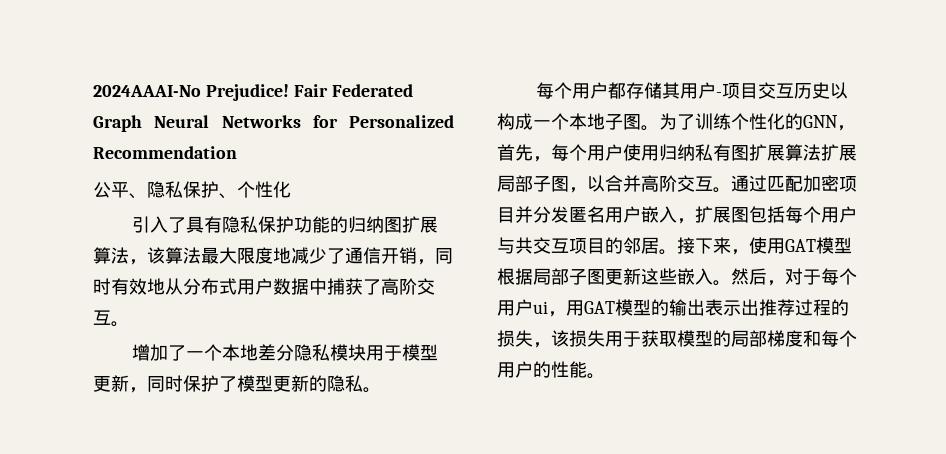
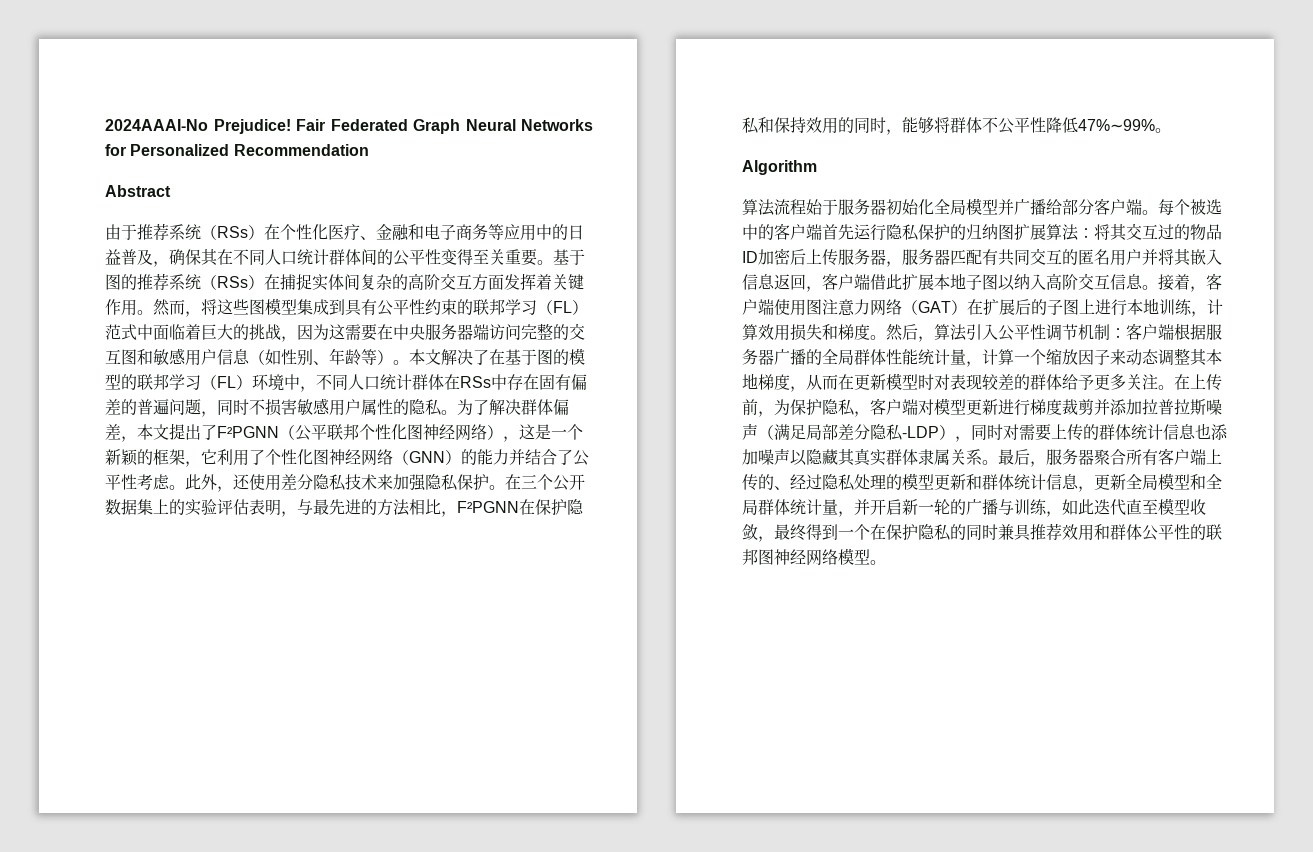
[93,181,291,199] [131,216,330,233] 公平、隐私保护、个性化 // 引入了具有隐私保护功能 -> [105,185,171,197] [105,223,584,241] [105,249,585,267] [105,273,584,291] [105,298,588,317] [105,323,585,342] [105,348,585,366] [105,374,587,392] [105,398,569,417] [105,423,583,442] [105,449,589,467] [105,474,585,492] [105,499,584,517] [742,117,1171,135] [742,160,817,175] [742,198,1222,216] [742,223,950,241] Abstract // 由于推荐系统（RSs）在个性化医疗、金融和电子商务等应用中的日益普及，确保其在不同人口统计群体间的公平性变得至关重要。基于图的推荐系统（RSs）在捕捉实体间复杂的高阶交互方面发挥着关键作用。然而，将这些图模型集成到具有公平性约束的联邦学习（FL）范式中面临着巨大的挑战，因为这需要在中央服务器端访问完整的交互图和敏感用户信息（如性别、年龄等）。本文解决了在基于图的模型的联邦学习（FL）环境中，不同人口统计群体在RSs中存在固有偏差的普遍问题，同时不损害敏感用户属性的隐私。为了解决群体偏差，本文提出了F²PGNN（公平联邦个性化图神经网络），这是一个新颖的框架，它利用了个性化图神经网络（GNN）的能力并结合了公平性考虑。此外，还使用差分隐私技术来加强隐私保护。在三个公开数据集上的实验评估表明，与最先进的方法相比，F²PGNN在保护隐私和保持效用的同时，能够将群体不公平性降低47%∼99%。 // Algorithm // 算法流程始于服务器初始化全局模型并广播给部分客户端。每个被选中的客户端首先运行隐私保护
[129,247,453,265] [93,278,435,295] [93,310,129,327] [131,344,438,361] [93,375,381,393] [535,82,848,99] [497,113,855,131] [497,144,857,162] [497,175,857,193] [497,206,857,224] [497,237,852,255] [497,268,857,286] [497,299,849,317] [497,330,857,348] [497,361,587,378] ，该算法最大限度地减少了通信开销，同时有效地从分布式用户数据中捕获了高阶交互。 // 增加了一个本地差分隐私模块用于模型更新，同时保护了模型更新的隐私。 // 每个用户都存储其用户-项目交互历史以构成一个本地子图。为了训练个性化的GNN，首先，每个用户使用归纳私有图扩展算法扩展局部子图，以合并高阶交互。通过匹配加密项目并分发匿名用户嵌入，扩展图包括每个用户与共交互项目的邻居。接下来，使用GAT模型根据局部子图更新这些嵌入。然后，对于每个用户ui，用GAT模型的输出表示出推荐过程的损失，该损失用于获取模型的局部梯度和每个用户的性能 -> [1078,223,1222,241] [742,248,1222,267] [742,273,1222,292] [742,298,1223,317] [742,323,1222,342] [742,348,1222,367] [742,373,1222,392] [742,398,1222,417] [742,423,1228,442] [742,448,1222,467] [742,473,1222,492] [742,498,1206,517] [742,523,1222,542] [742,548,870,566] ：将其交互过的物品ID加密后上传服务器，服务器匹配有共同交互的匿名用户并将其嵌入信息返回，客户端借此扩展本地子图以纳入高阶交互信息。接着，客户端使用图注意力网络（GAT）在扩展后的子图上进行本地训练，计算效用损失和梯度。然后，算法引入公平性调节机制：客户端根据服务器广播的全局群体性能统计量，计算一个缩放因子来动态调整其本地梯度，从而在更新模型时对表现较差的群体给予更多关注。在上传前，为保护隐私，客户端对模型更新进行梯度裁剪并添加拉普拉斯噪声（满足局部差分隐私-LDP），同时对需要上传的群体统计信息也添加噪声以隐藏其真实群体隶属关系。最后，服务器聚合所有客户端上传的、经过隐私处理的模型更新和群体统计信息，更新全局模型和全局群体统计量，并开启新一轮的广播与训练，如此迭代直至模型收敛，最终得到一个在保护隐私的同时兼具推荐效用和群体公平性的联邦图神经网络模型

